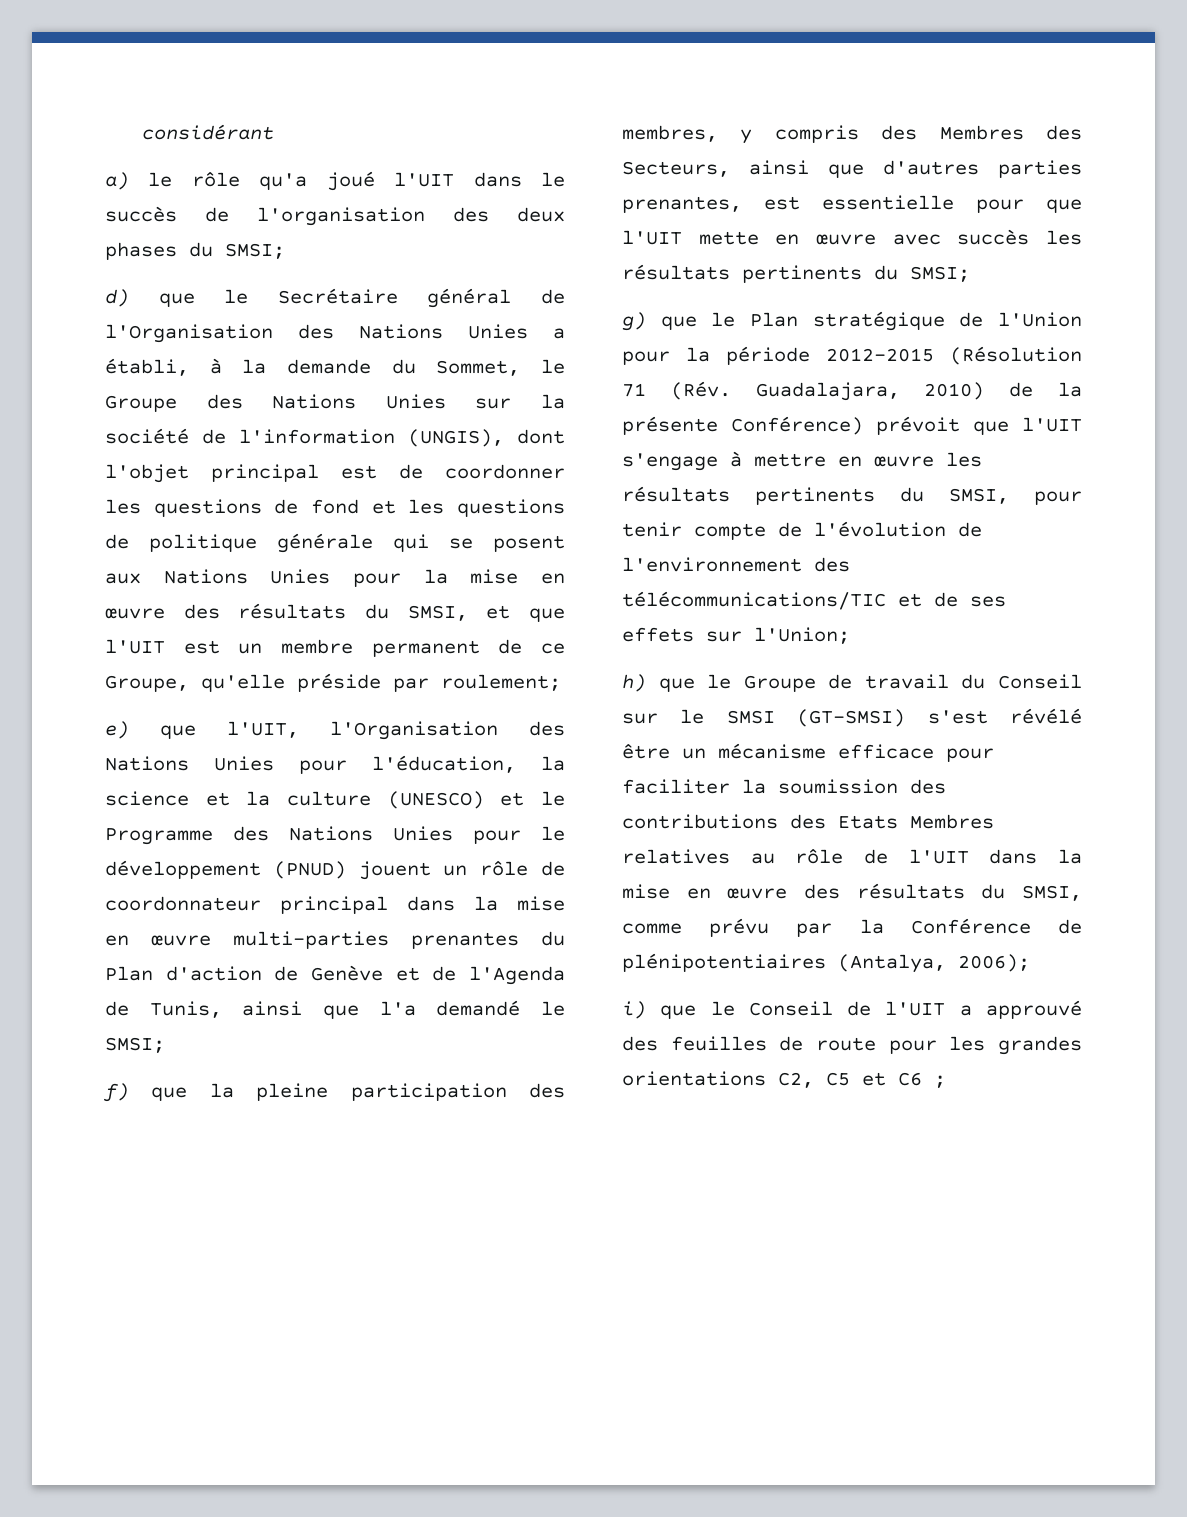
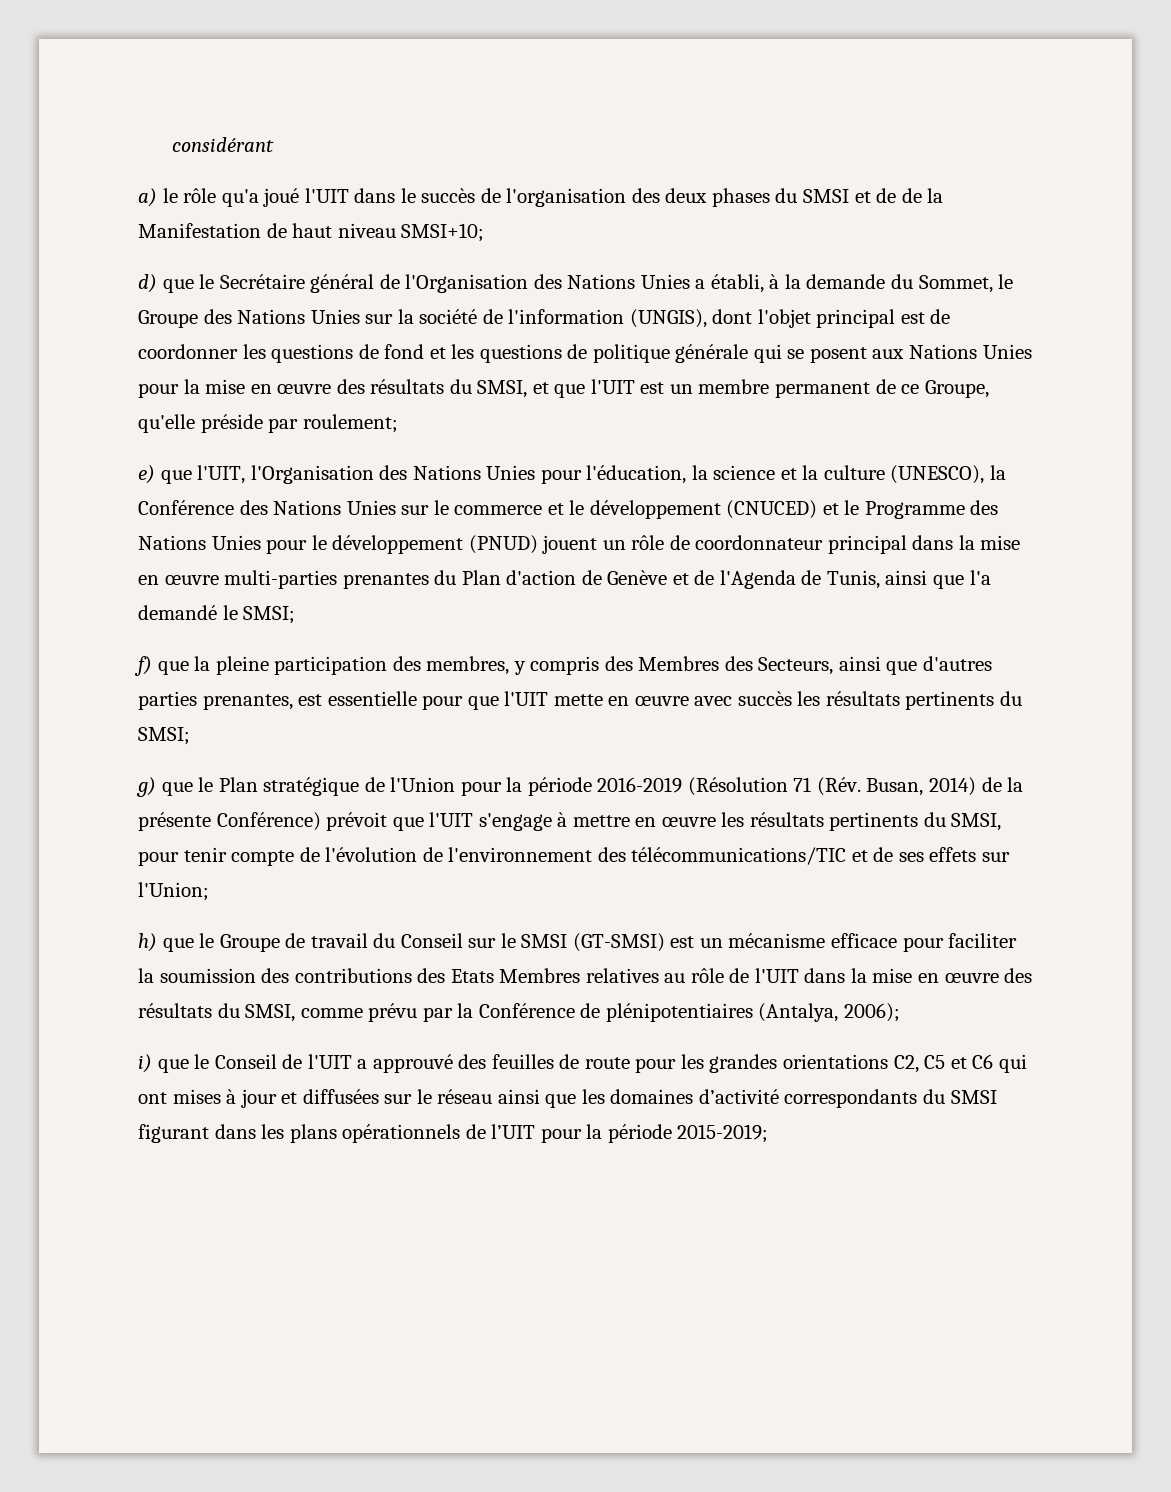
[225,243,285,259] SMSI; -> [803,188,944,203] [138,223,485,242] SMSI et de de la Manifestation de haut niveau SMSI+10;
[387,791,484,809] (UNESCO) -> [890,465,1007,484] [138,500,818,519] (UNESCO), la Conférence des Nations Unies sur le commerce et le développement (CNUCED)
[826,348,934,362] 2012-2015 -> [597,777,683,793] 2016-2019
[755,382,985,401] Guadalajara, 2010) -> [866,777,977,796] Busan, 2014)
[927,708,1082,724] [622,744,670,759] s'est révélé être -> [670,936,695,948] est
[934,1075,946,1088] ; -> [998,1054,1027,1073] [138,1089,997,1108] [138,1124,769,1143] qui ont mises à jour et diffusées sur le réseau ainsi que les domaines d’activité correspondants du SMSI figurant dans les plans opérationnels de l’UIT pour la période 2015-2019;

